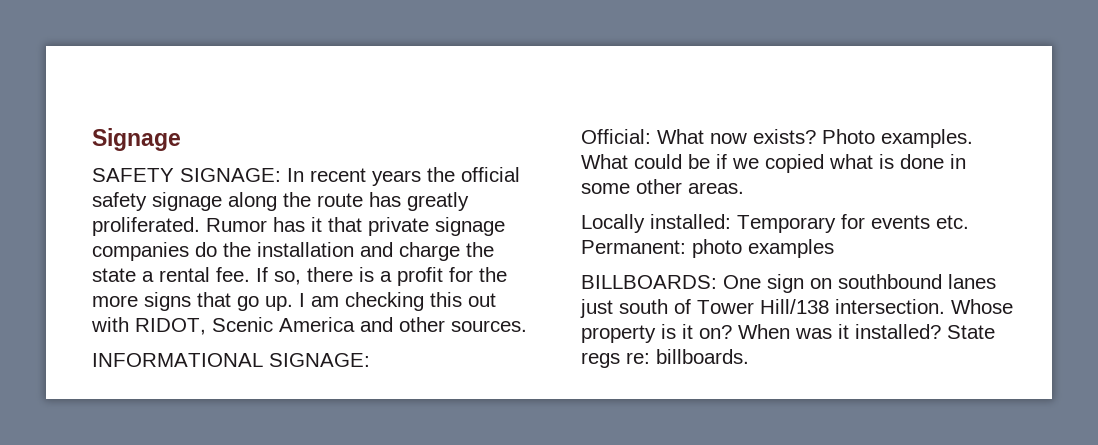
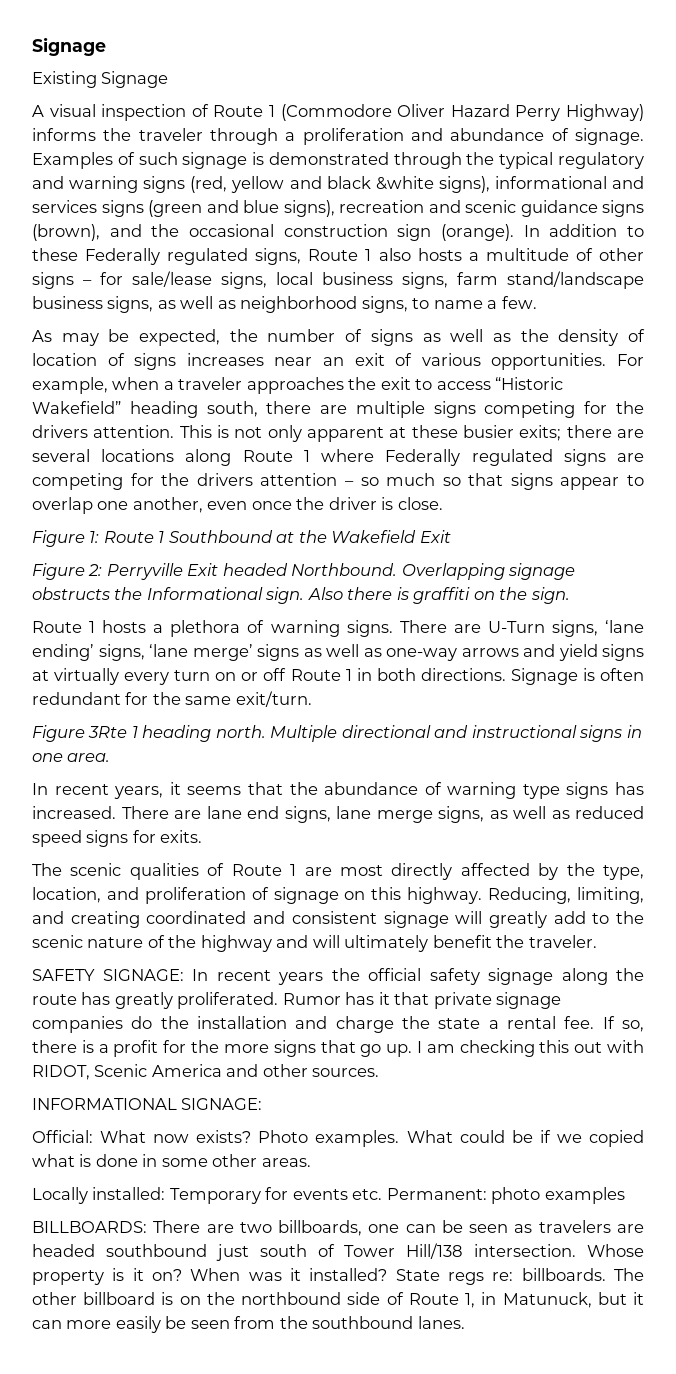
[92,128,181,151] Signage -> [32,37,106,56] [32,71,169,88] [32,104,645,121] [32,128,644,145] [32,152,644,169] [32,176,645,193] [32,200,644,217] [32,224,644,241] [32,248,644,265] [32,271,644,289] [32,296,537,313] [32,329,645,346] [32,353,645,370] [32,377,564,394] [32,401,644,418] [32,425,644,442] [32,449,644,466] [32,473,644,490] [32,497,443,514] [32,530,451,547] [32,563,576,580] [32,587,570,604] [32,620,644,637] [32,644,644,661] [32,668,644,685] [32,691,312,707] [32,725,642,742] [32,753,111,762] [32,782,644,799] [32,806,644,823] [32,830,203,847] [32,863,644,880] [32,887,645,904] [32,911,645,928] [32,935,597,952] Signage // Existing Signage // A visual inspection of Route 1 (Commodore Oliver Hazard Perry Highway) informs the traveler through a proliferation and abundance of signage. Examples of such signage is demonstrated through the typical regulatory and warning signs (red, yellow and black &white signs), informational and services signs (green and blue signs), recreation and scenic guidance signs (brown), and the occasional construction sign (orange). In addition to these Federally regulated signs, Route 1 also hosts a multitude of other signs – for sale/lease signs, local business signs, farm stand/landscape business signs, as well as neighborhood signs, to name a few. // As may be expected, the number of signs as well as the density of location of signs increases near an exit of various opportunities. For example, when a traveler approaches the exit to access “Historic Wakefield” heading south, there are multiple signs competing for the drivers attention. This is not only apparent at these busier exits; there are several locations along Route 1 where Federally regulated signs are competing for the drivers attention – so much so that signs appear to overlap one another, even once the driver is close. // Figure 1: Route 1 Southbound at the Wakefield Exit // Figure 2: Perryville Exit headed Northbound. Overlapping signage obstructs the Informational sign. Also there is graffiti on the sign. // Route 1 hosts a plethora of warning signs. There are U-Turn signs, ‘lane ending’ signs, ‘lane merge’ signs as well as one-way arrows and yield signs at virtually every turn on or off Route 1 in both directions. Signage is often redundant for the same exit/turn. // Figure 3Rte 1 heading north. Multiple directional and instructional signs in one area. // In recent years, it seems that the abundance of warning type signs has increased. There are lane end signs, lane merge signs, as well as reduced speed signs for exits. // The scenic qualities of Route 1 are most directly affected by the type, location, and proliferation of signage on this highway. Reducing, limiting, and creating coordinated and consistent signage will greatly add to the scenic nature of the highway and will ultimately benefit the traveler.
[723,274,996,293] One sign on southbound lanes -> [153,1220,644,1236] [32,1244,207,1257] There are two billboards, one can be seen as travelers are headed southbound
(749, 356) none -> [613,1268,644,1281] [32,1292,644,1308] [32,1316,465,1333] The other billboard is on the northbound side of Route 1, in Matunuck, but it can more easily be seen from the southbound lanes.

